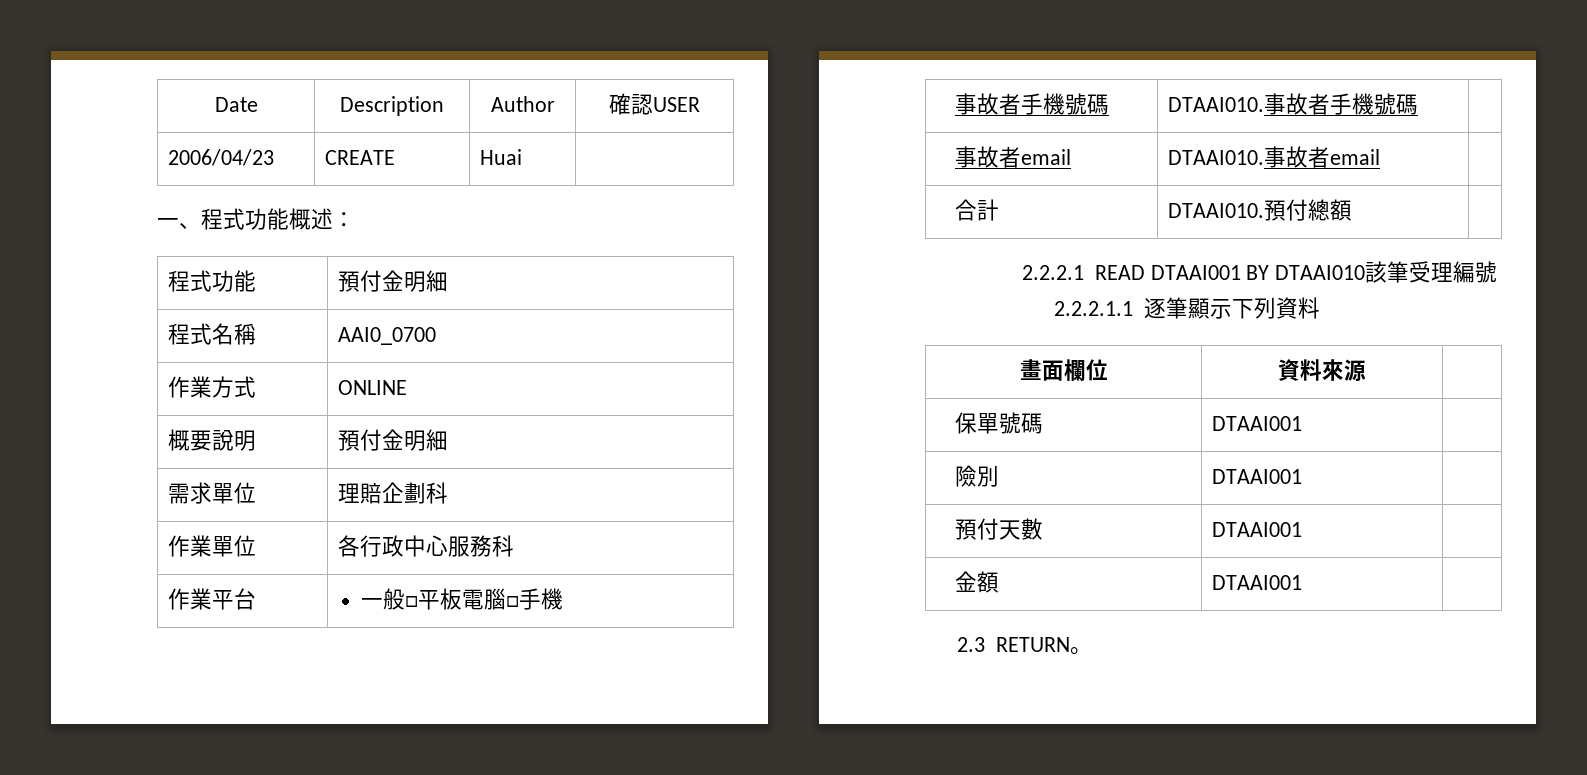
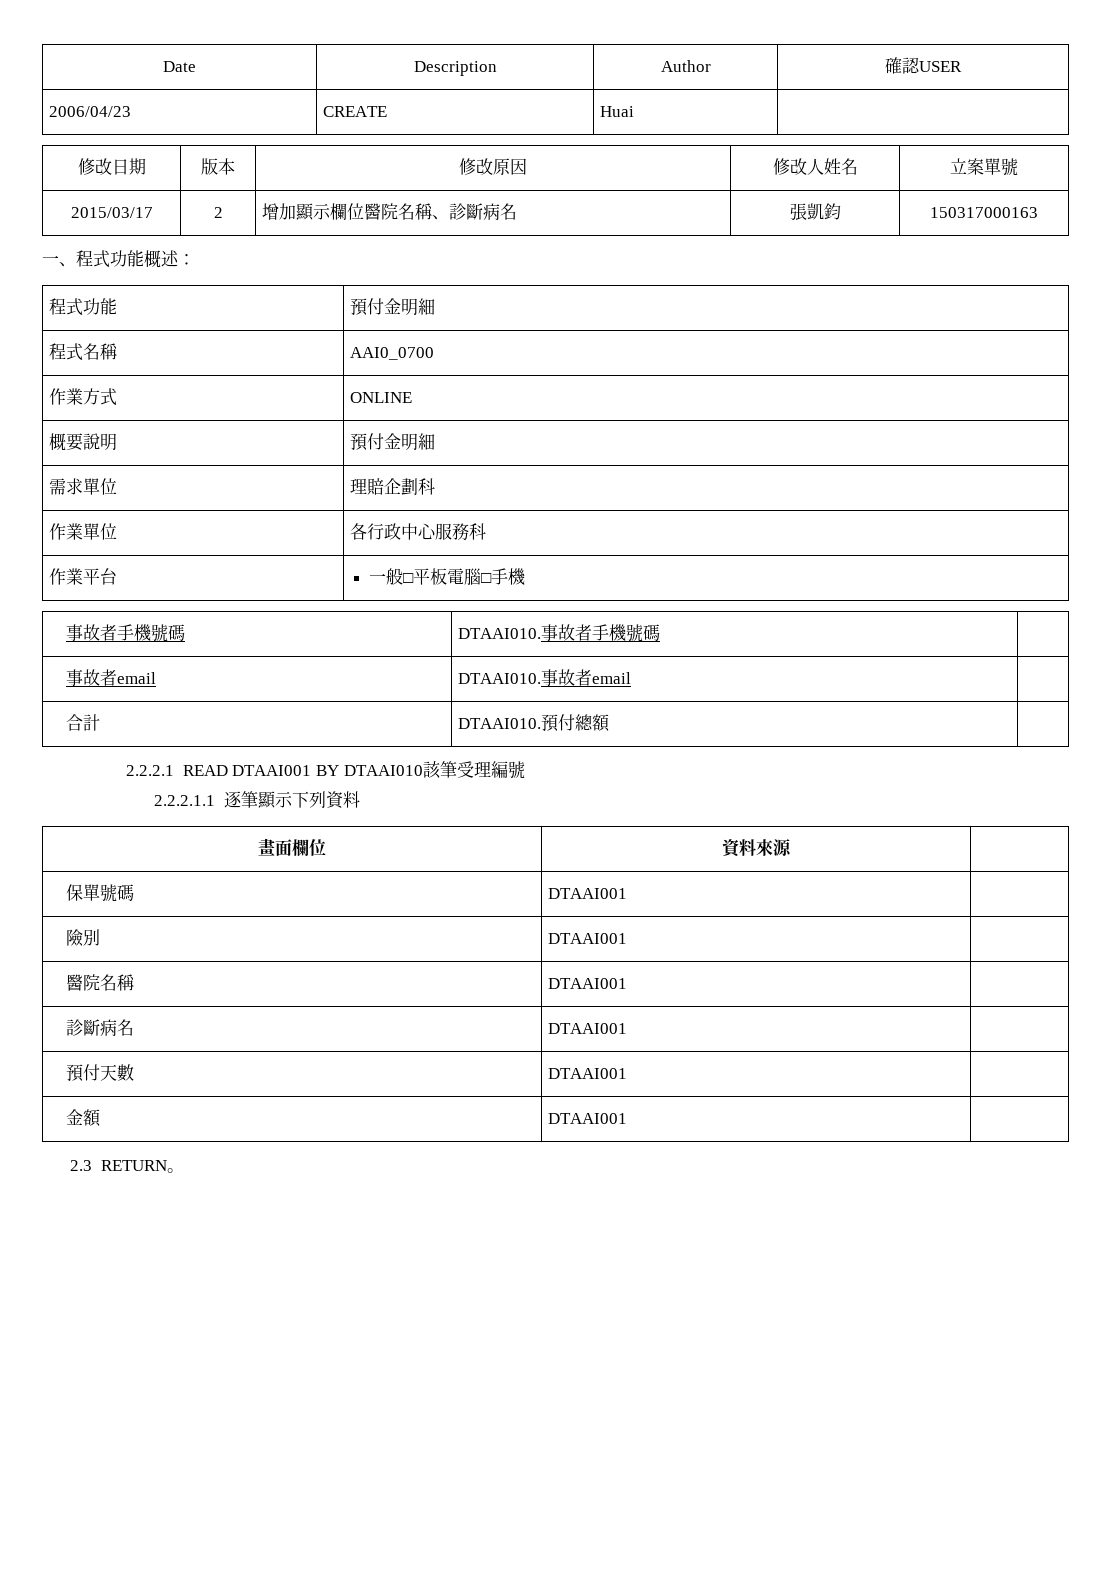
(522, 157) none -> [77,158,146,175] [201,158,235,175] [459,158,527,175] [772,158,858,175] [949,158,1018,176] [70,207,153,218] [213,207,223,218] [262,203,518,221] [789,203,841,221] [929,207,1038,218] // 修改日期 | 版本 | 修改原因 | 修改人姓名 | 立案單號 // 2015/03/17 | 2 | 增加顯示欄位醫院名稱、診斷病名 | 張凱鈞 | 150317000163
(1302, 476) none -> [66,974,136,991] [548,978,628,989] [66,1019,135,1037] [548,1023,628,1034] // 醫院名稱 | DTAAI001 | // 診斷病名 | DTAAI001 |

